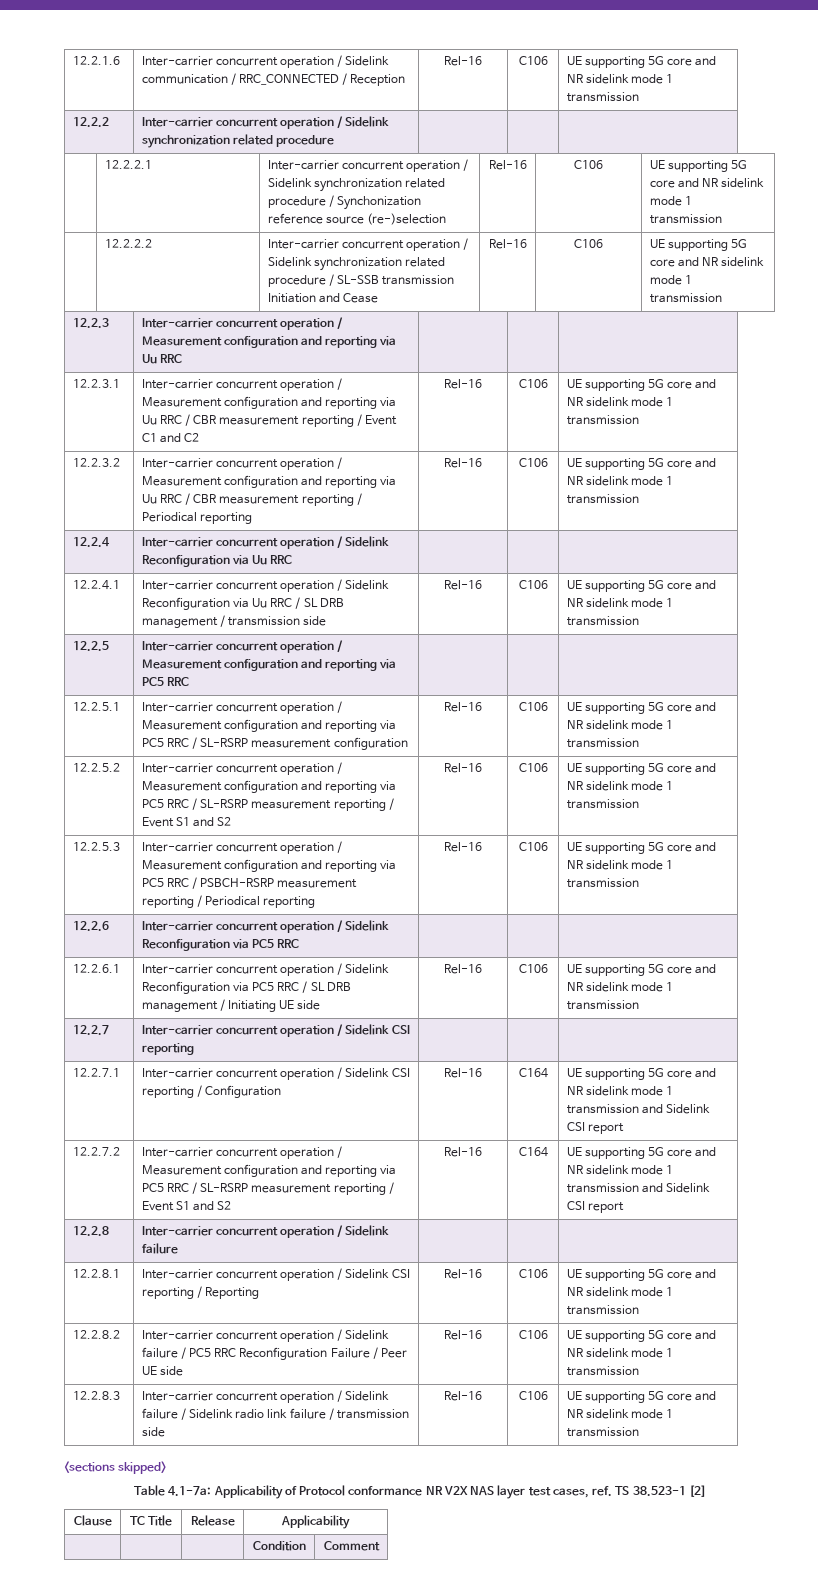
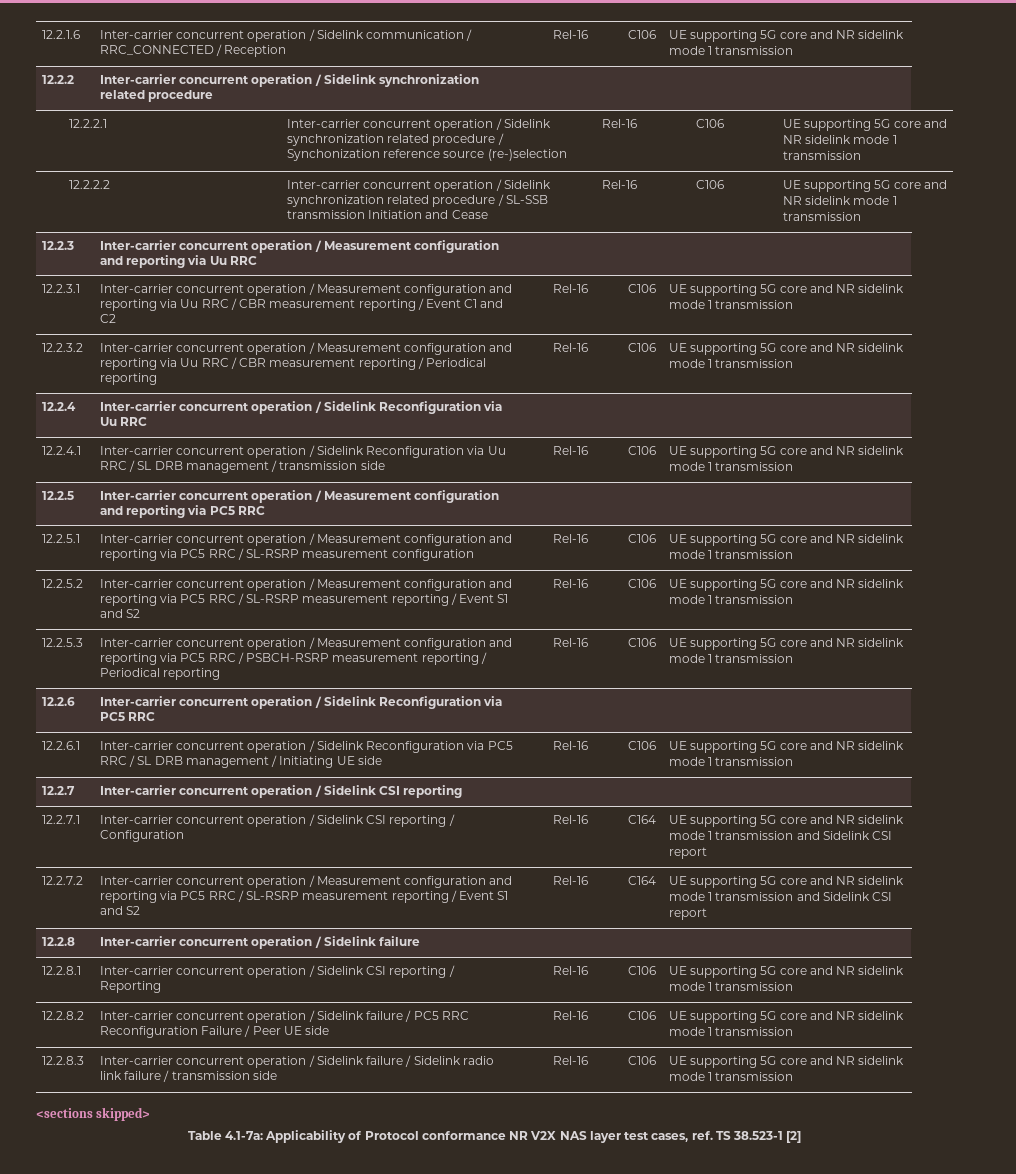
[73,1515,112,1526] [129,1515,173,1526] [190,1515,235,1526] [281,1515,350,1529] [252,1541,306,1551] [323,1541,380,1551] // Clause | TC Title | Release | Applicability // | | | Condition | Comment -> (802, 1137) none

